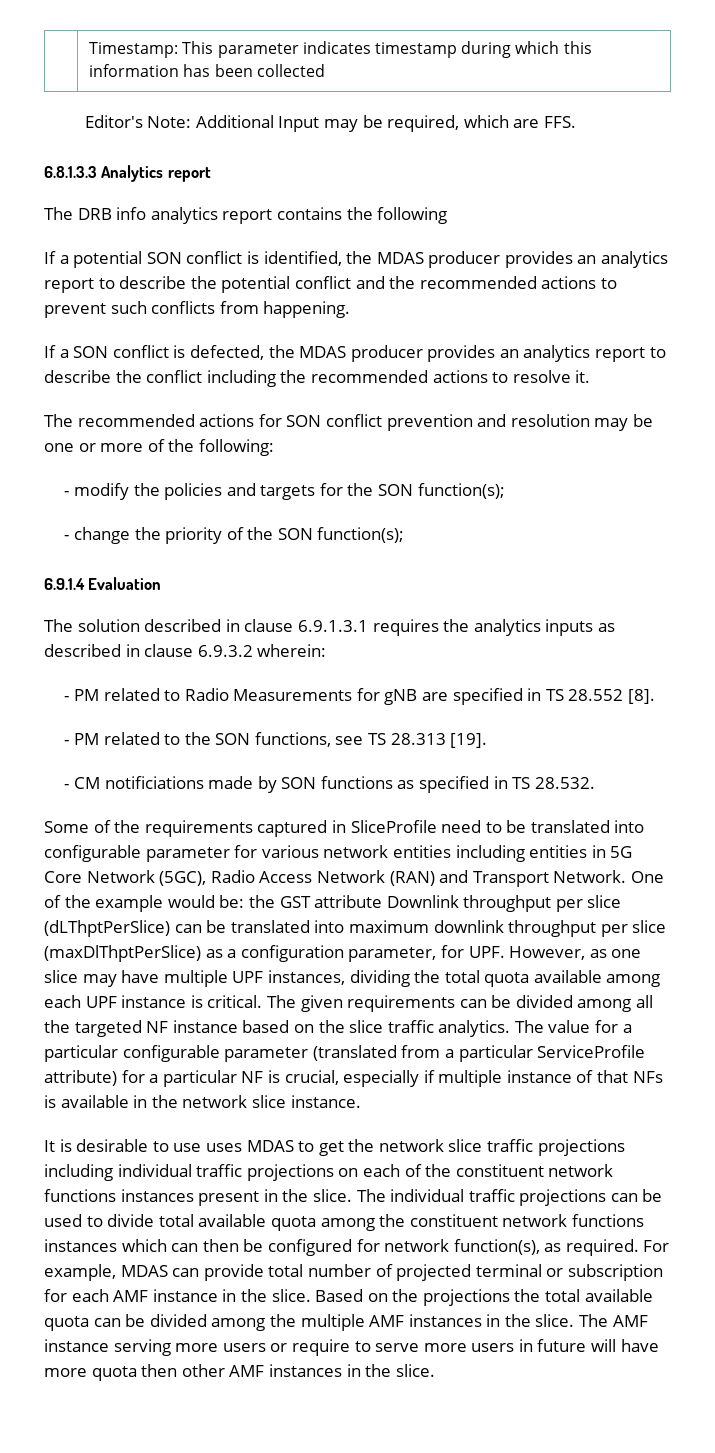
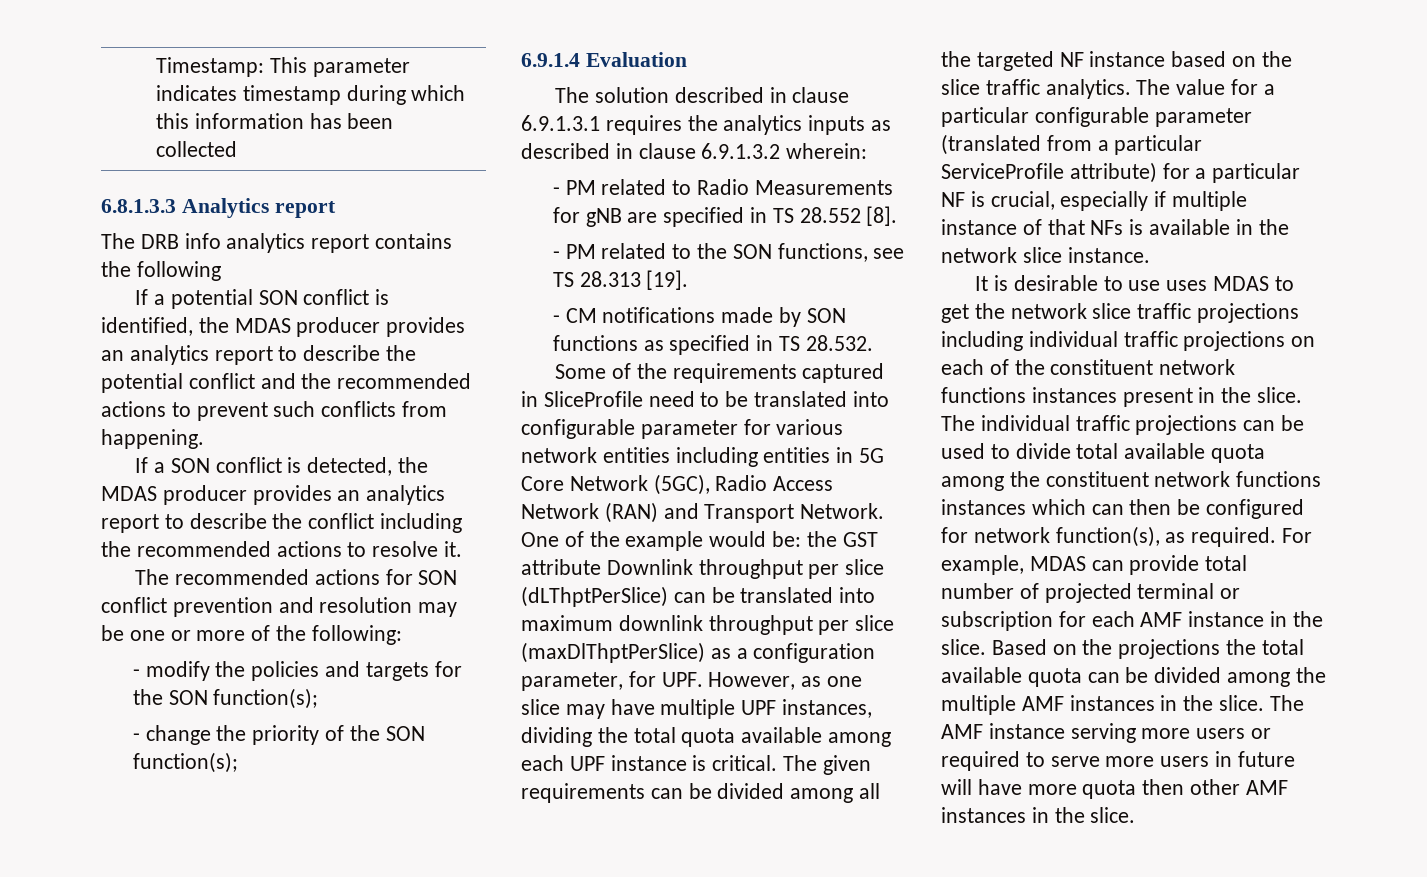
[84,115,577,132] // Editor's Note: Additional Input may be required, which are FFS. -> (238, 149) none
[189,345,264,360] defected, -> [307,457,393,476] detected,
[197,645,253,657] 6.9.3.2 -> [701,143,781,159] 6.9.1.3.2
[104,776,204,789] notificiations -> [602,307,716,323] notifications
[291,1339,350,1356] require -> [941,751,1020,771] required

